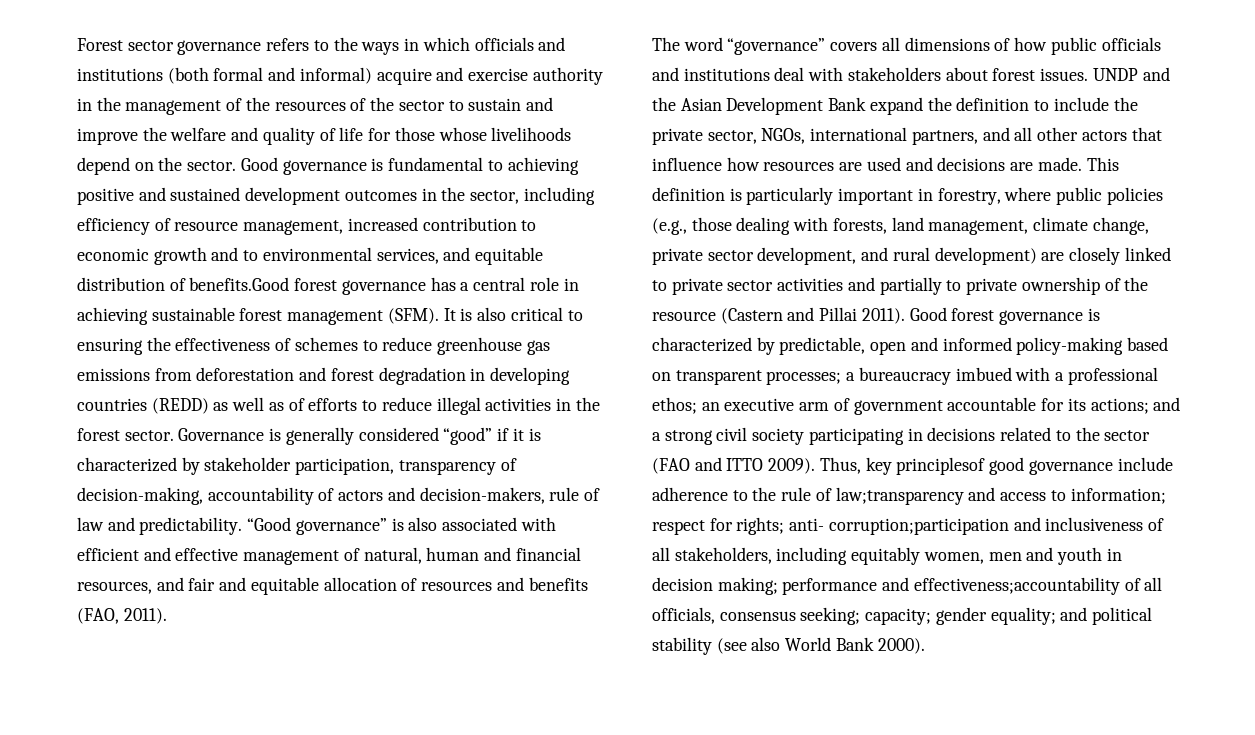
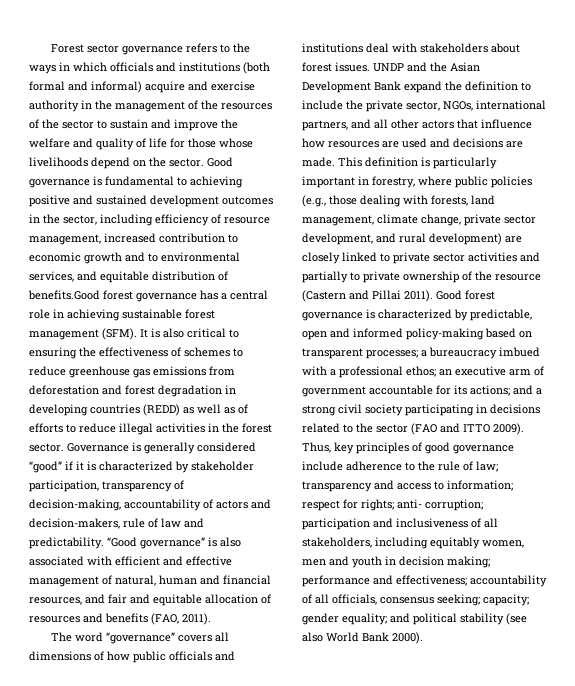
[896,457,986,475] principlesof -> [356,442,422,454] principles of
[835,487,964,505] law;transparency -> [476,461,498,472] [302,481,372,492] law; transparency
[828,518,1009,535] corruption;participation -> [425,499,483,511] [302,518,370,530] corruption; participation
[913,577,1120,595] effectiveness;accountability -> [396,575,547,587] effectiveness; accountability

